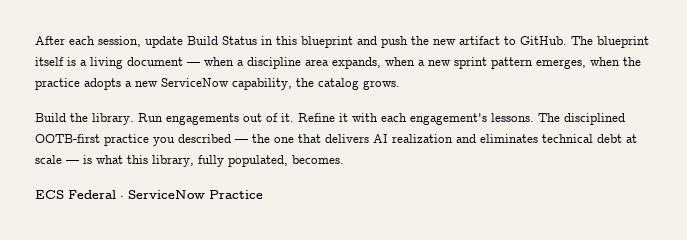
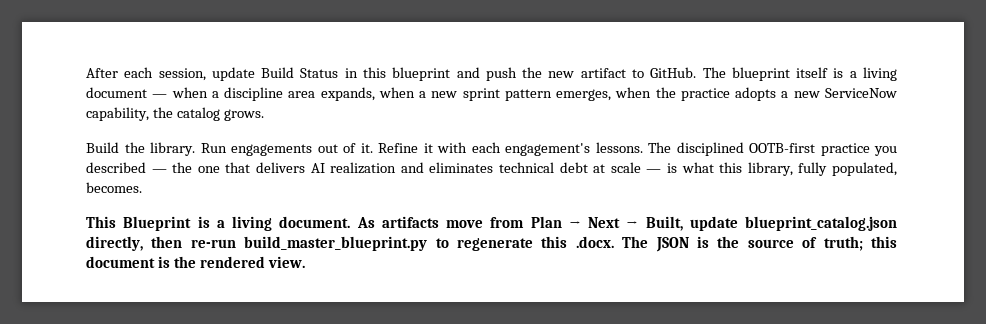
[35,190,263,199] ECS Federal · ServiceNow Practice -> [86,216,897,231] [86,236,897,252] [86,256,305,268] This Blueprint is a living document. As artifacts move from Plan → Next → Built, update blueprint_catalog.json directly, then re-run build_master_blueprint.py to regenerate this .docx. The JSON is the source of truth; this document is the rendered view.

